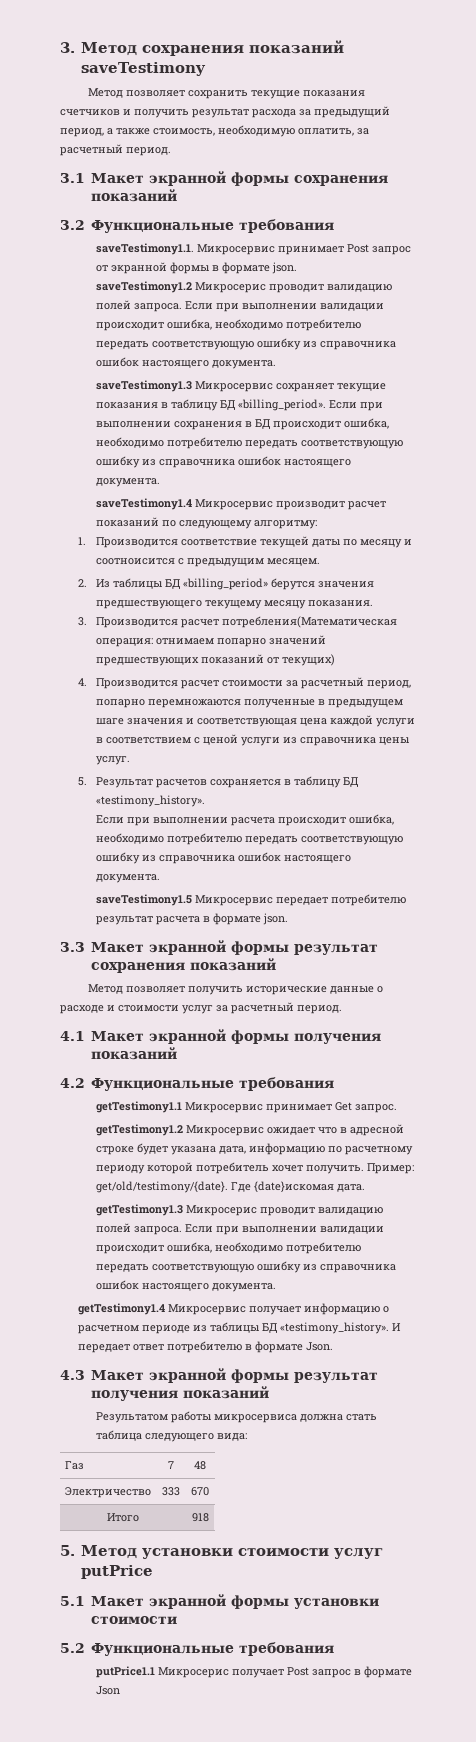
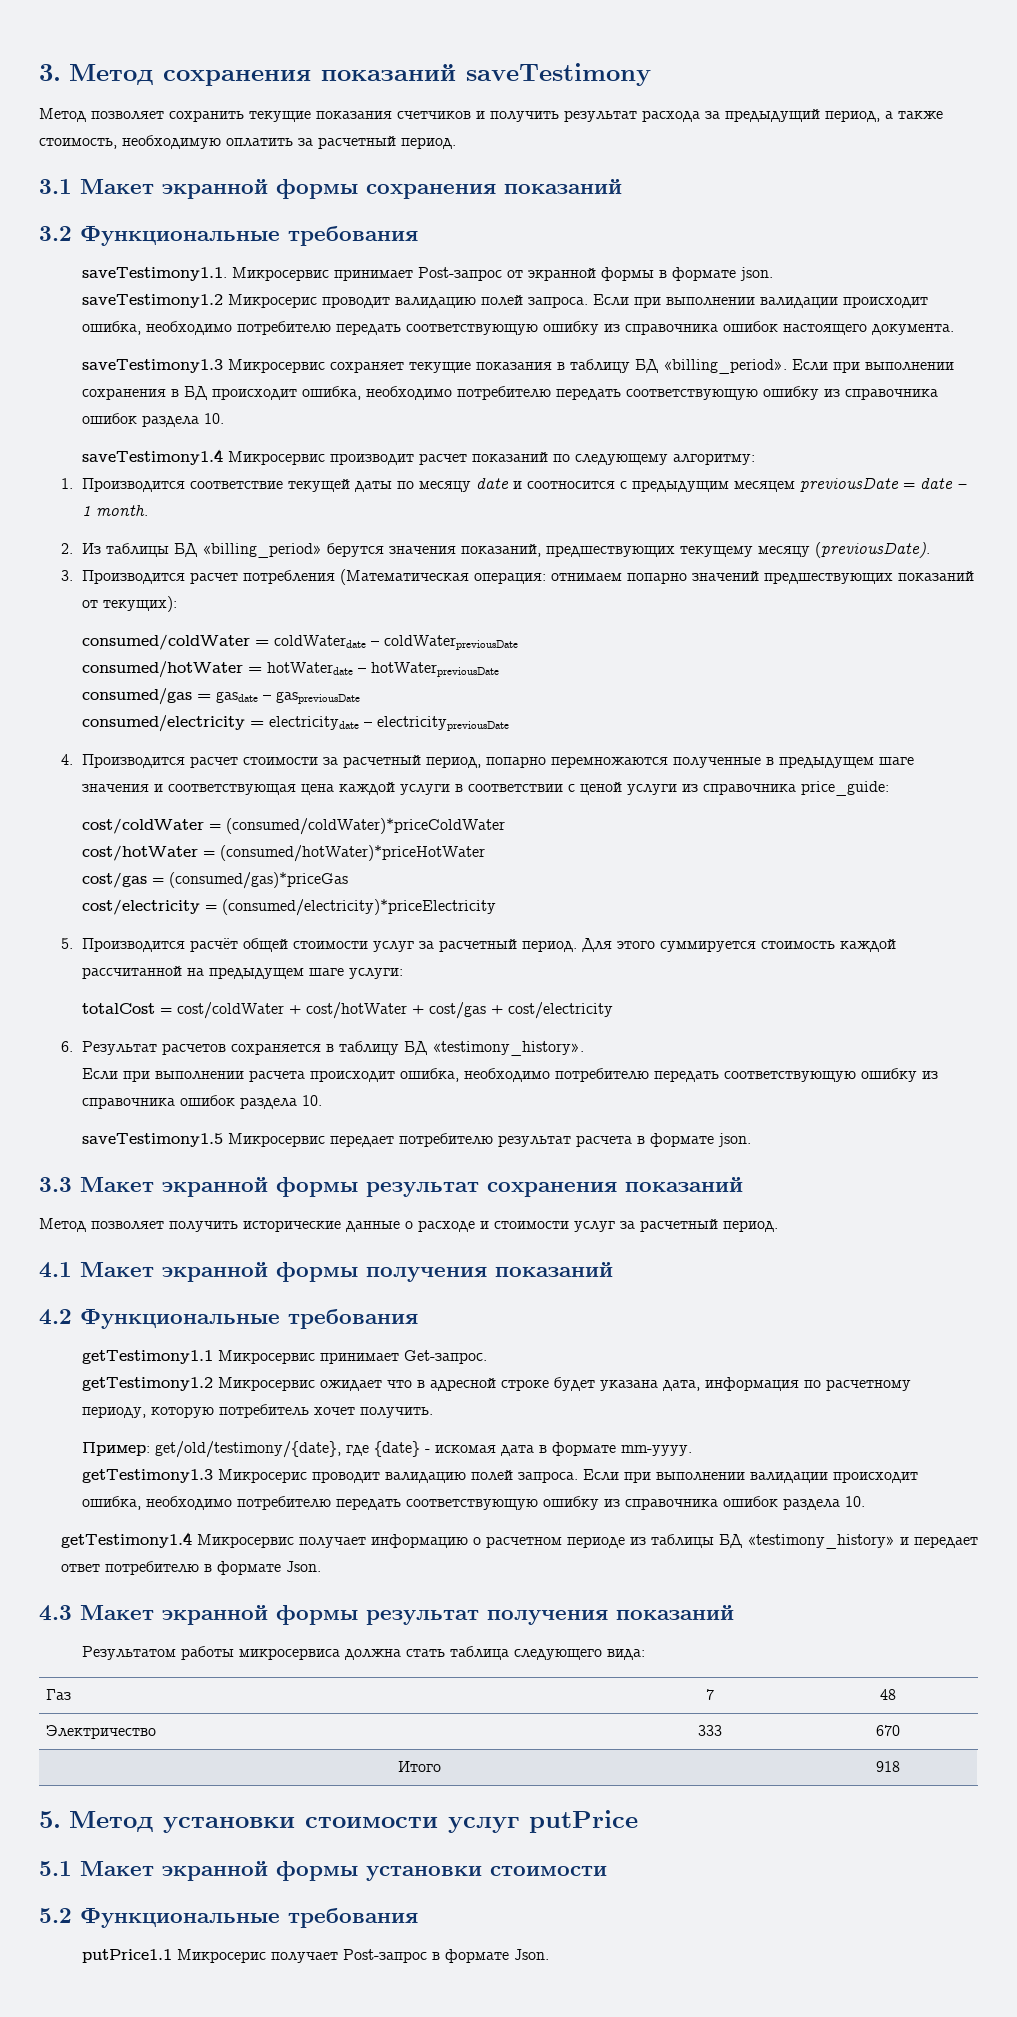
[298,128,354,136] оплатить, -> [226,138,293,147] оплатить
[347,244,412,255] Post запрос -> [418,267,503,281] Post-запрос
[284,459,352,467] [96,478,161,487] настоящего документа. -> [142,413,225,427] раздела 10.
[404,539,413,545] [96,558,321,567] и соотноисится с предыдущим месяцем. -> [476,477,968,492] [82,505,149,516] date и соотносится с предыдущим месяцем previousDate = date – 1 month.
[96,600,203,609] предшествующего -> [461,544,676,557] показаний, предшествующих
[308,600,374,607] показания. -> [815,542,931,558] (previousDate).
[222,616,398,628] потребления(Математическая -> [243,569,470,585] потребления (Математическая
[282,654,336,666] текущих) -> [103,596,178,612] [82,634,519,650] [82,661,500,678] [82,688,361,705] [82,715,510,732] текущих): // consumed/coldWater = coldWaterdate – coldWaterpreviousDate // consumed/hotWater = hotWaterdate – hotWaterpreviousDate // consumed/gas = gasdate – gaspreviousDate // consumed/electricity = electricitydate – electricitypreviousDate
[106,737,192,744] соответствием -> [468,784,564,792] соответствии
[379,737,410,745] [96,756,131,765] [78,777,88,786] цены услуг. // 5. -> [801,781,890,796] [82,818,506,835] [82,845,486,862] [82,872,349,889] [82,899,497,916] [60,938,897,952] [82,966,404,979] [82,1002,614,1019] [60,1041,73,1052] price_guide: // cost/coldWater = (consumed/coldWater)*priceColdWater // cost/hotWater = (consumed/hotWater)*priceHotWater // cost/gas = (consumed/gas)*priceGas // cost/electricity = (consumed/electricity)*priceElectricity // 5. Производится расчёт общей стоимости услуг за расчетный период. Для этого суммируется стоимость каждой рассчитанной на предыдущем шаге услуги: // totalCost = cost/coldWater + cost/hotWater + cost/gas + cost/electricity // 6.
[284,855,352,863] [96,874,161,883] настоящего документа. -> [240,1095,323,1109] раздела 10.
[335,1102,398,1113] Get запрос. -> [404,1350,488,1364] Get-запрос.
[249,1143,326,1155] информацию -> [705,1377,800,1391] информация
[96,1162,194,1174] периоду которой -> [82,1406,215,1418] периоду, которую
[367,1163,415,1174] [96,1181,366,1193] Пример: get/old/testimony/{date}. Где {date}искомая дата. -> [82,1441,693,1458] // Пример: get/old/testimony/{date}, где {date} - искомая дата в формате mm-yyyy.
[142,1283,277,1292] настоящего документа. -> [783,1496,866,1510] раздела 10.
[280,1322,402,1334] «testimony_history». И -> [746,1534,909,1549] «testimony_history» и
[287,1666,413,1678] [96,1686,121,1695] Post запрос в формате Json -> [343,1949,550,1963] Post-запрос в формате Json.

